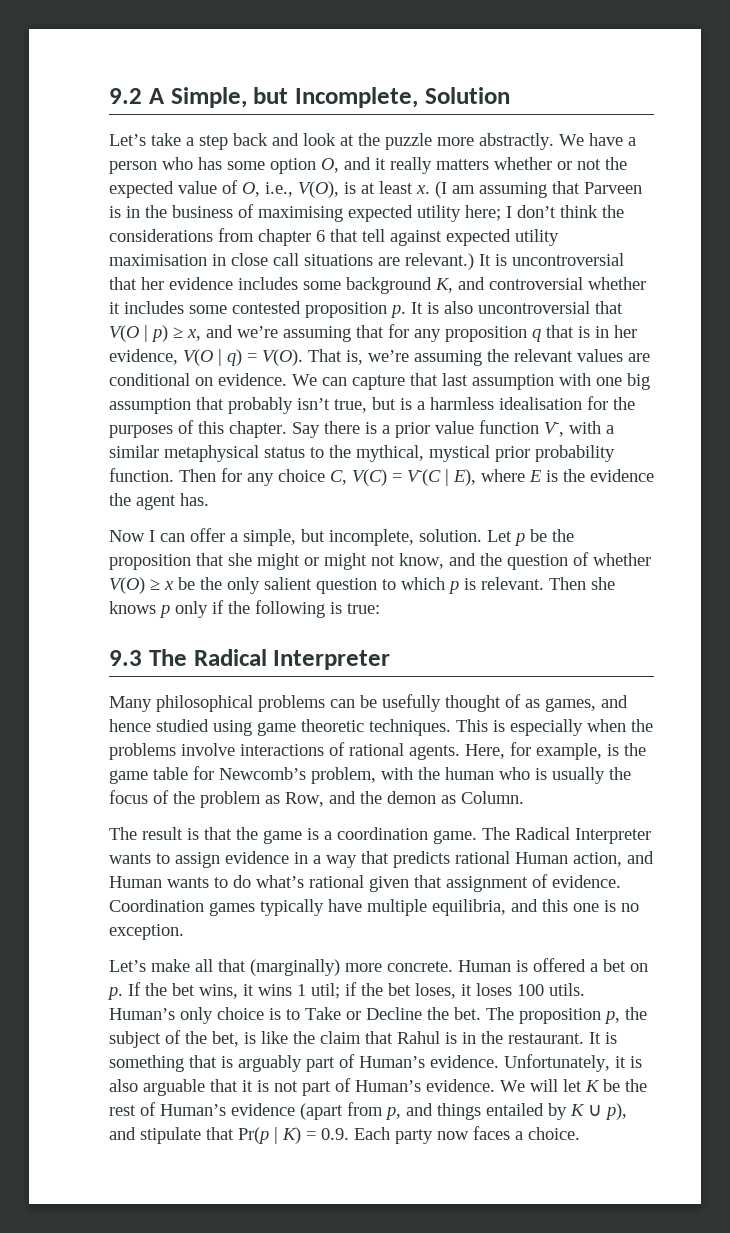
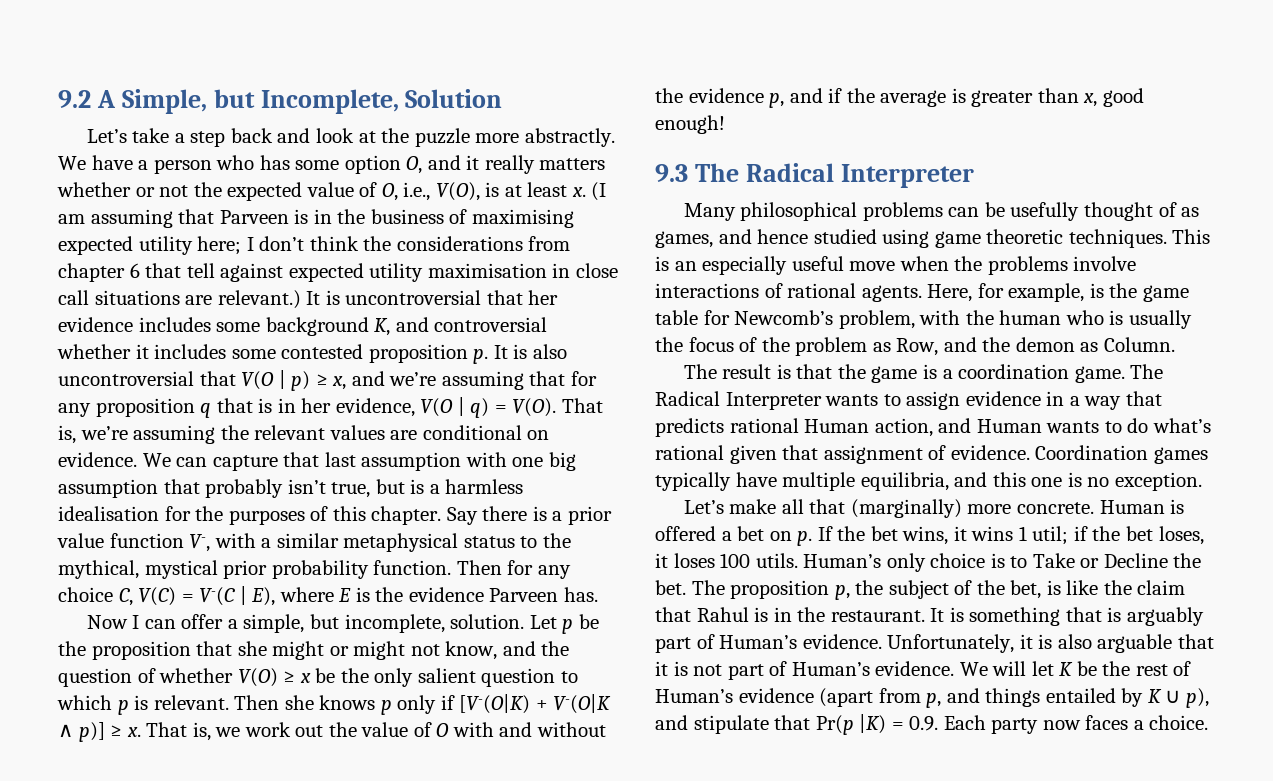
[109,493,176,510] the agent -> [489,588,559,602] Parveen
[228,600,380,618] the following is true: -> [459,694,612,714] [58,722,607,742] [655,88,1144,108] [655,115,725,134] [V-(O|K) + V-(O|K ∧ p)] ≥ x. That is, we work out the value of O with and without the evidence p, and if the average is greater than x, good enough!
[510,719,583,736] especially -> [674,256,896,275] an especially useful move
[274,1127,301,1144] | K) -> [859,714,887,734] |K)

